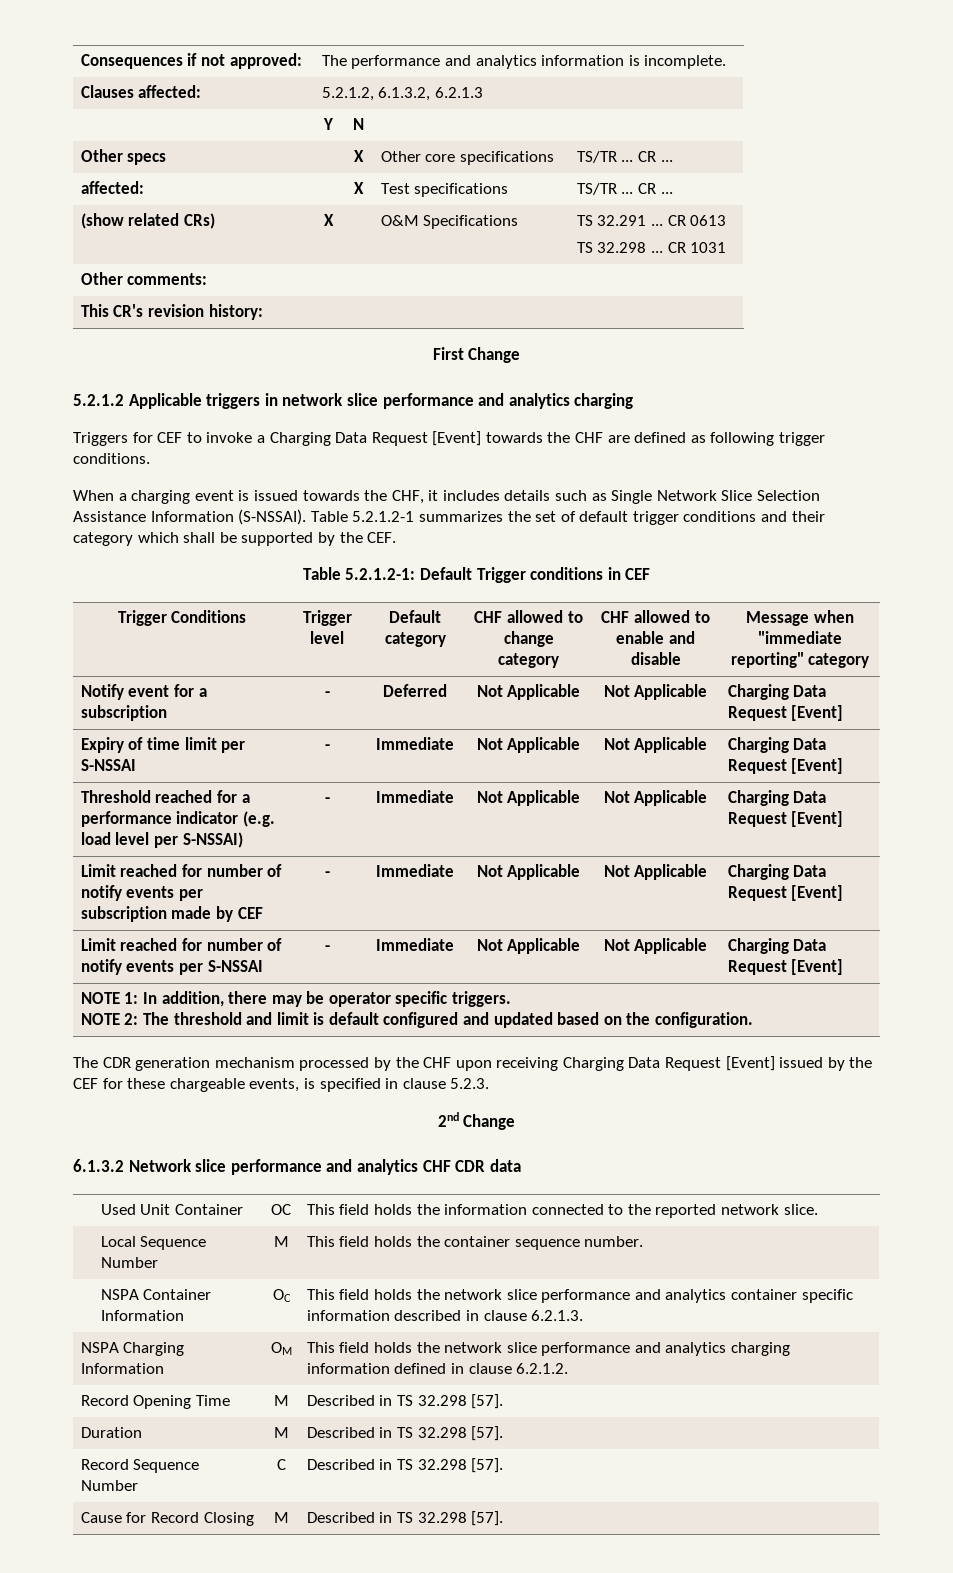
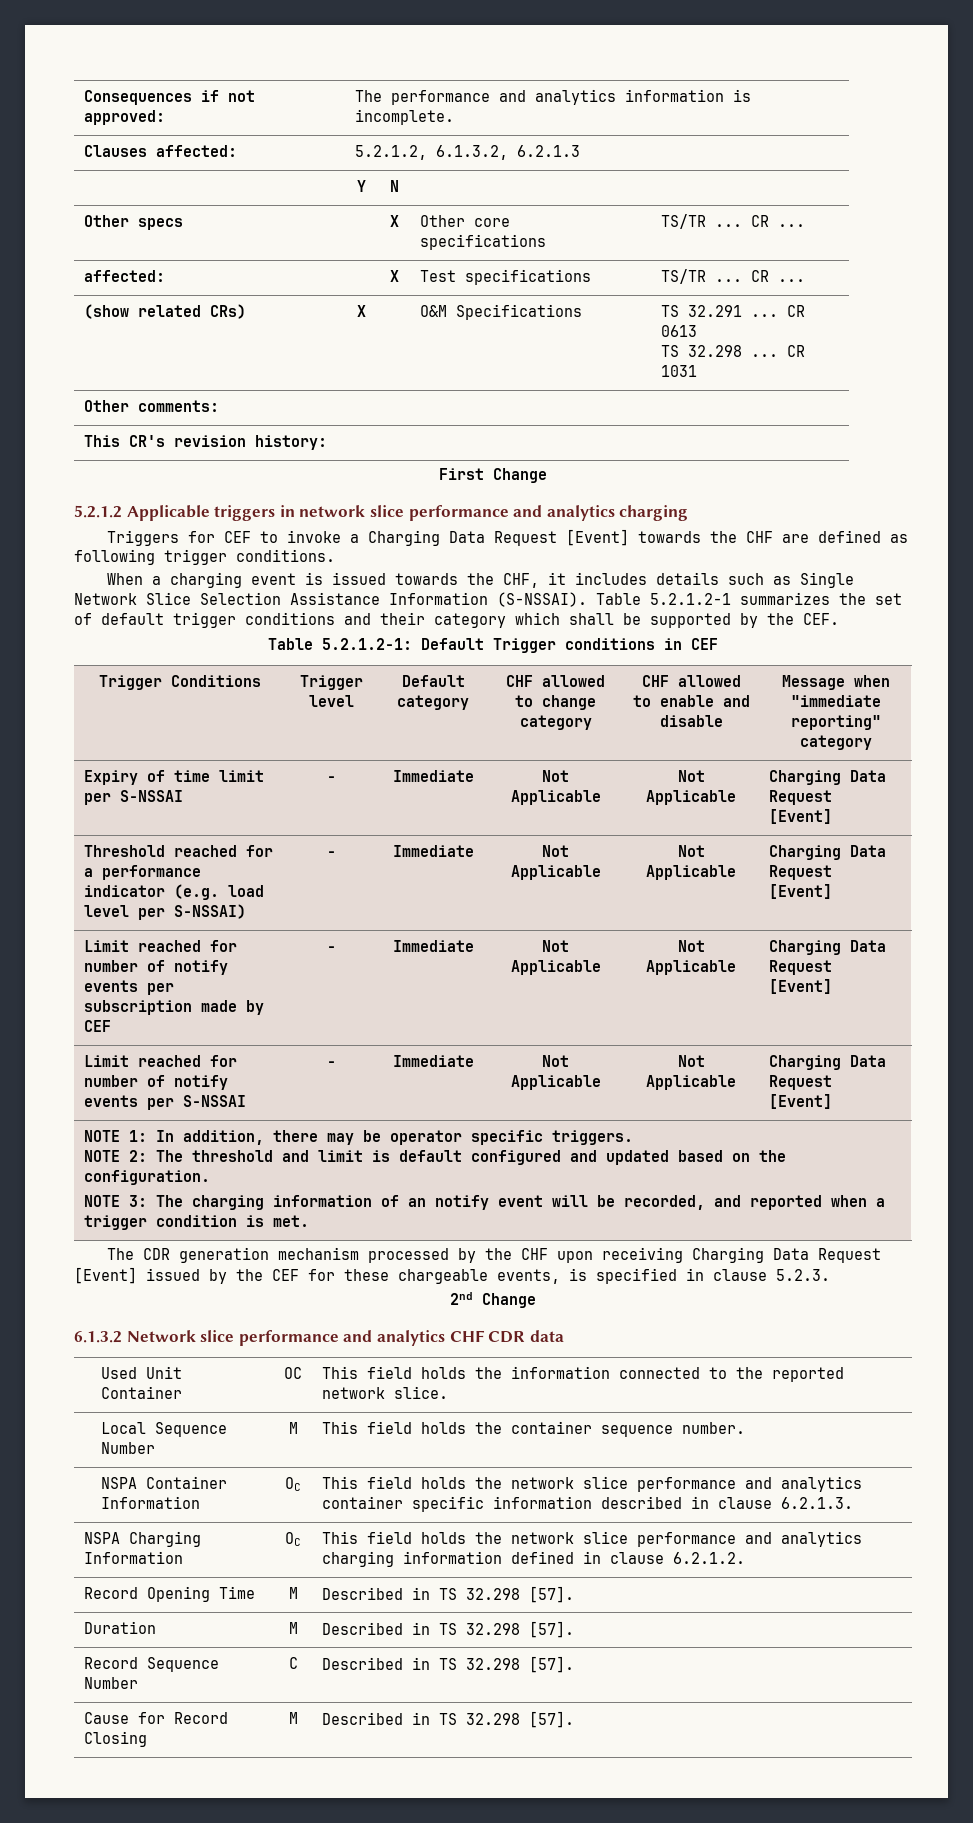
[80,684,207,700] [80,705,167,721] [324,691,330,697] [383,684,447,697] [476,684,581,700] [603,684,708,700] [727,684,827,700] [727,705,844,721] // Notify event for a subscription | - | Deferred | Not Applicable | Not Applicable | Charging Data Request [Event] -> (872, 742) none
(753, 1020) none -> [84,1195,886,1210] [84,1215,310,1230] // NOTE 3: The charging information of an notify event will be recorded, and reported when a trigger condition is met.
[270,1342,292,1355] OM -> [285,1532,301,1546] OC

